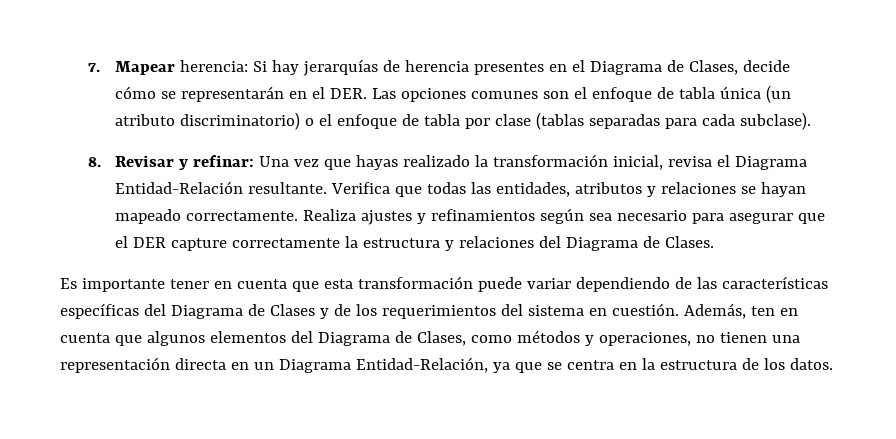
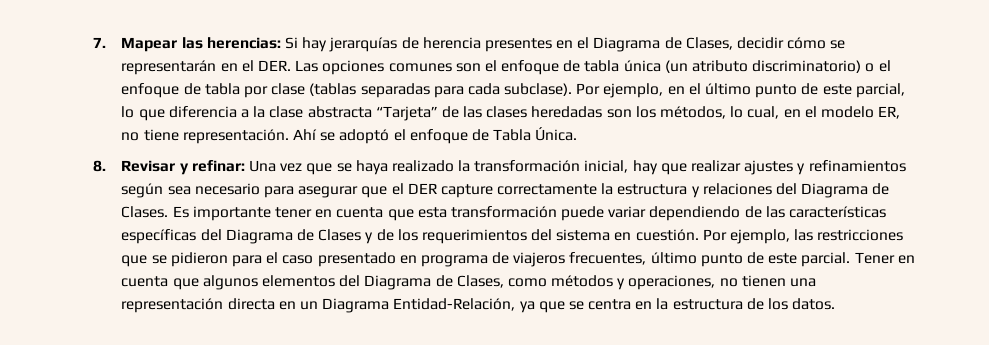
[180,60,249,72] herencia: -> [181,37,281,49] las herencias:
[743,60,791,72] decide -> [737,37,785,49] decidir
(812, 121) none -> [576,83,905,98] [121,106,901,121] [121,127,578,144] Por ejemplo, en el último punto de este parcial, lo que diferencia a la clase abstracta “Tarjeta” de las clases heredadas son los métodos, lo cual, en el modelo ER, no tiene representación. Ahí se adoptó el enfoque de Tabla Única.
[356,155,399,170] hayas -> [336,160,388,175] se haya
[668,155,808,170] [115,181,807,197] [115,209,357,224] revisa el Diagrama Entidad-Relación resultante. Verifica que todas las entidades, atributos y relaciones se hayan mapeado correctamente. Realiza -> [632,160,742,175] hay que realizar
(715, 242) // -> (169, 212) none
[683,303,775,319] Además, ten -> [702,229,904,244] [121,252,895,267] Por ejemplo, las restricciones que se pidieron para el caso presentado en programa de viajeros frecuentes, último punto de este parcial. Tener

